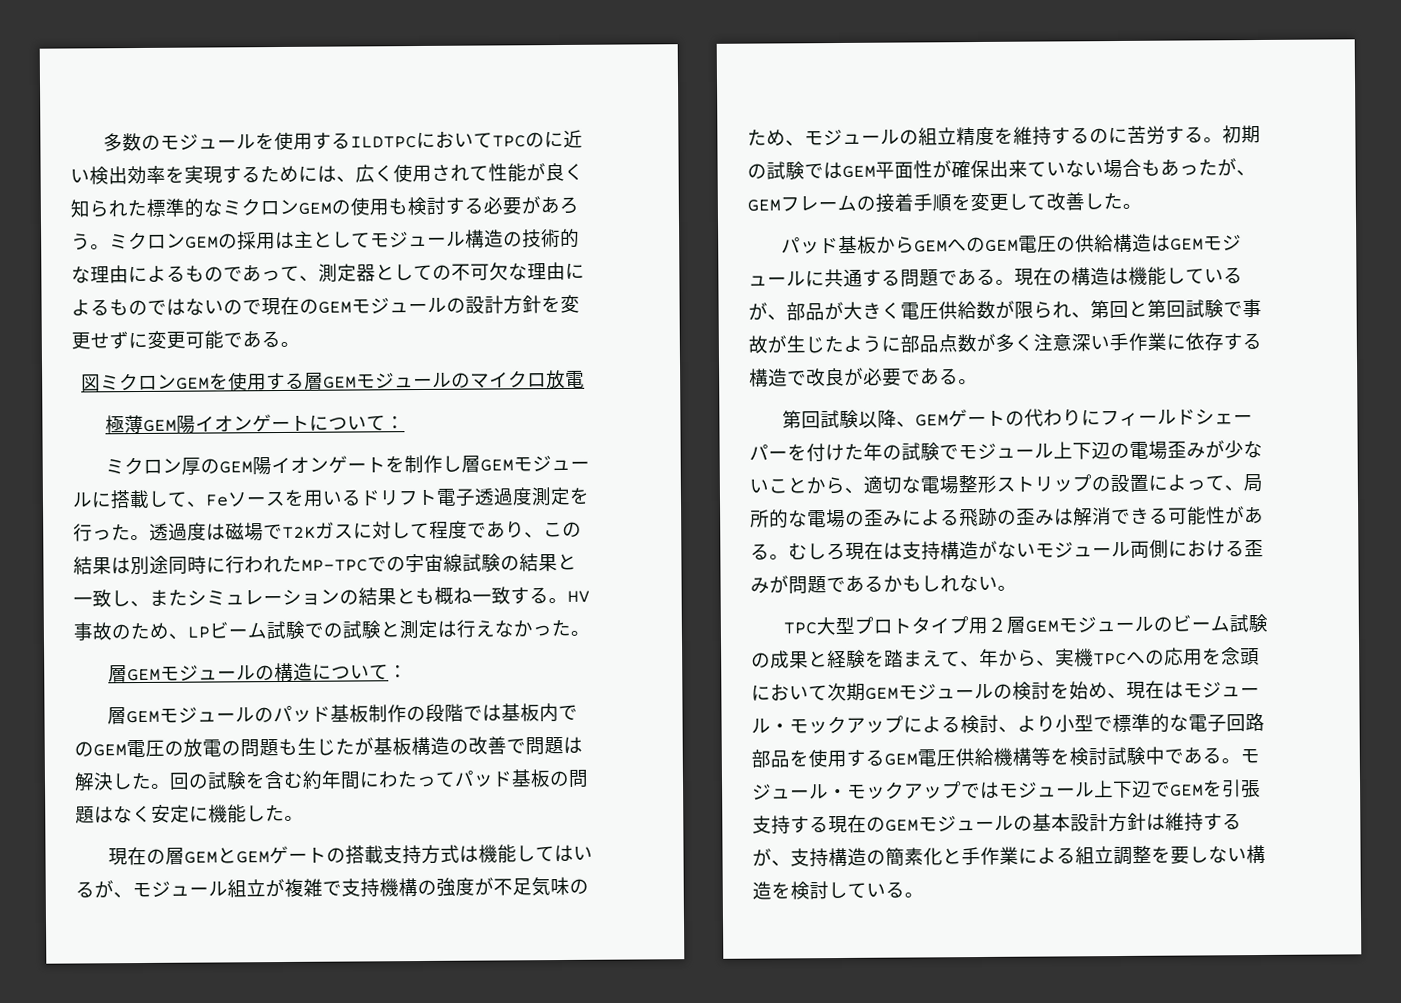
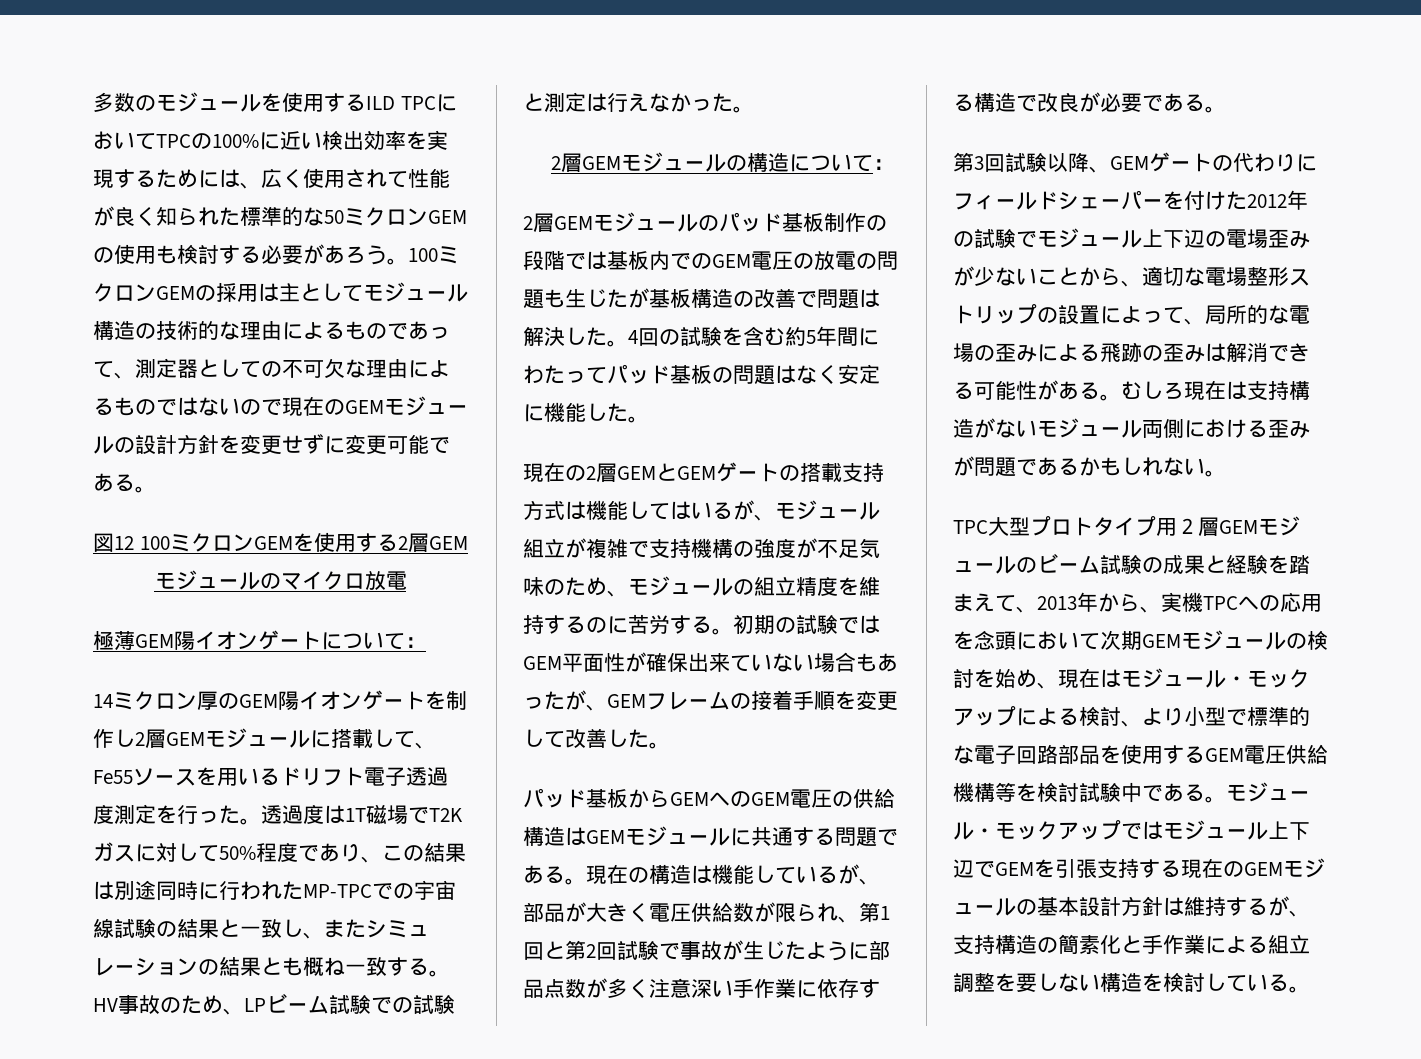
[350,136,418,149] ILDTPC -> [366,96,436,110] ILD TPC
(546, 140) none -> [212,134,259,148] 100%
(223, 208) none -> [324,210,344,224] 50
(110, 247) none -> [408,248,438,262] 100
(101, 383) none -> [114,536,170,550] 12 100
(305, 380) none -> [397,536,408,550] 2
(406, 423) none -> [93,694,113,708] 14
(463, 463) none -> [135,732,145,746] 2
[205,494,229,507] Fe -> [93,770,133,784] Fe55
(226, 532) none -> [345,808,366,822] 1T
(430, 530) none -> [219,846,256,860] 50%
(590, 633) none -> [551,156,562,170] 2
(409, 672) none -> [523,216,533,230] 2
(171, 786) none -> [628,330,638,344] 4
(323, 780) none -> [806,330,816,344] 5
(167, 856) none -> [586,466,596,480] 2
[1109,299,1167,319] 回と第 -> [880,906,890,920] [523,940,596,960] 1回と第2
(803, 419) none -> [974,156,984,170] 3
(864, 451) none -> [1247,194,1287,208] 2012
(980, 664) none -> [1037,596,1077,610] 2013

